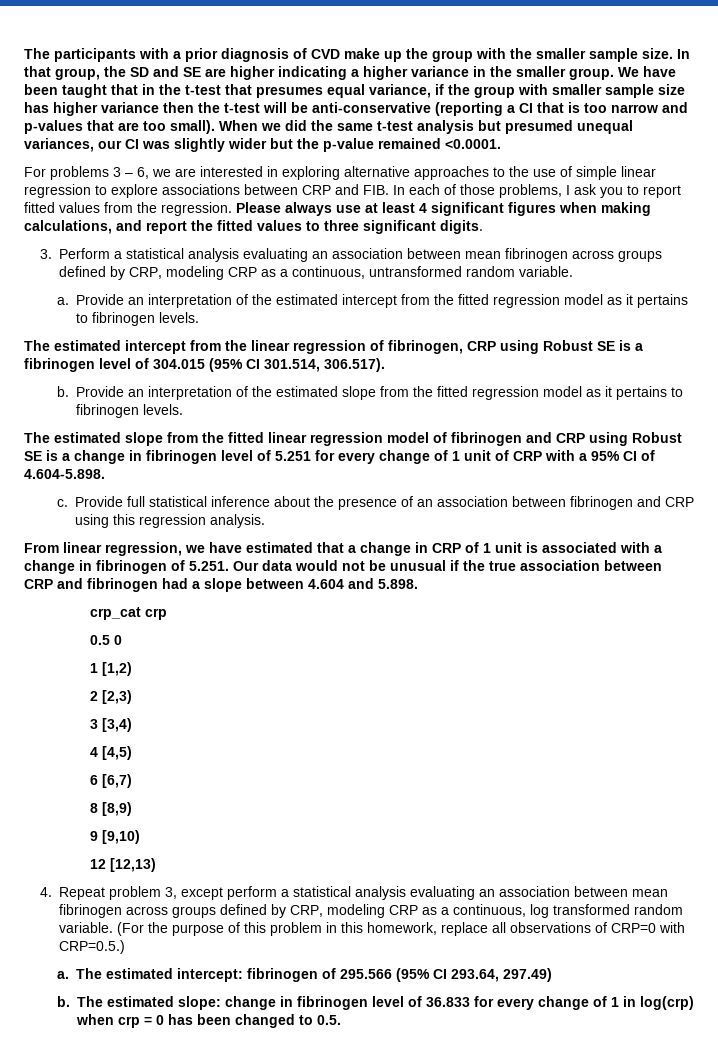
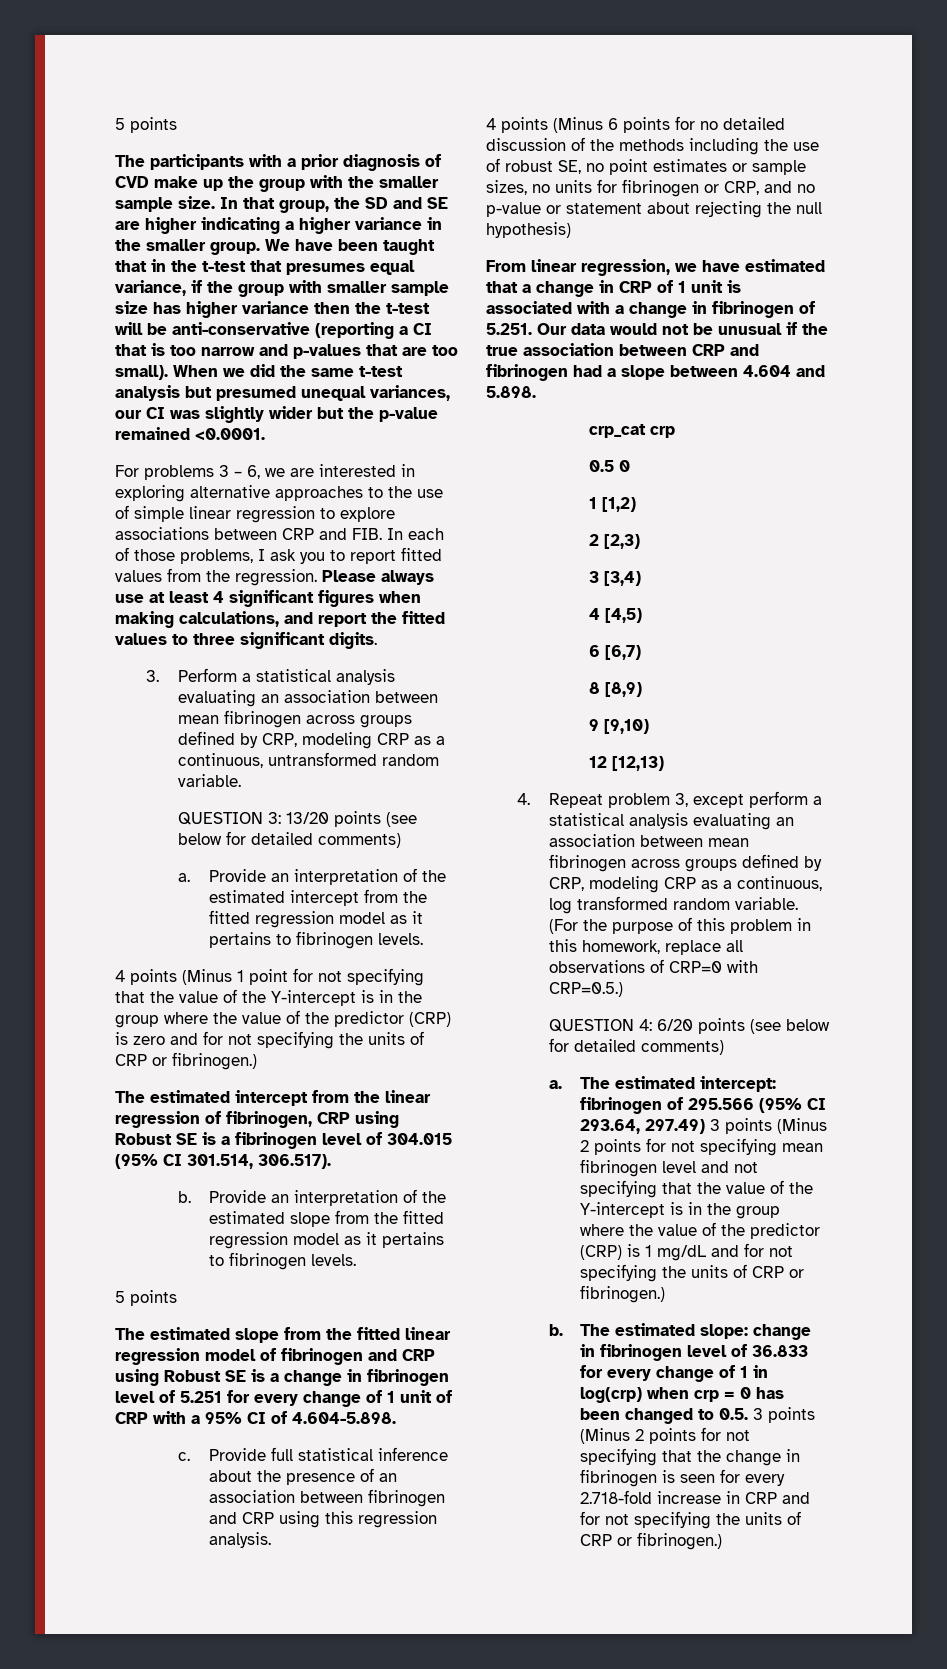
(24, 53) none -> [115,117,177,133] 5 points //
(574, 271) none -> [177,811,417,827] [177,831,401,848] // QUESTION 3: 13/20 points (see below for detailed comments)
(199, 317) none -> [115,968,424,986] [115,989,422,1006] [115,1010,451,1028] [115,1031,424,1049] [115,1052,257,1070] // 4 points (Minus 1 point for not specifying that the value of the Y-intercept is in the group where the value of the predictor (CRP) is zero and for not specifying the units of CRP or fibrinogen.)
(183, 409) none -> [115,1290,177,1306] // 5 points
(265, 521) none -> [486,116,785,133] [486,137,819,155] [486,158,806,175] [486,179,815,197] [486,201,822,218] [486,222,571,238] // 4 points (Minus 6 points for no detailed discussion of the methods including the use of robust SE, no point estimates or sample sizes, no units for fibrinogen or CRP, and no p-value or statement about rejecting the null hypothesis)
(126, 947) none -> [548,1018,830,1034] [548,1038,724,1055] // QUESTION 4: 6/20 points (see below for detailed comments)
(552, 975) none -> [710,1118,828,1134] [580,1138,824,1156] [580,1159,759,1177] [580,1180,814,1198] [580,1202,781,1219] [580,1222,821,1239] [580,1243,794,1261] [580,1264,805,1282] [580,1285,666,1303] 3 points (Minus 2 points for not specifying mean fibrinogen level and not specifying that the value of the Y-intercept is in the group where the value of the predictor (CRP) is 1 mg/dL and for not specifying the units of CRP or fibrinogen.)
(341, 1020) none -> [753,1407,816,1423] [580,1427,751,1444] [580,1448,801,1466] [580,1469,786,1487] [580,1490,811,1504] [580,1511,802,1529] [580,1532,723,1550] 3 points (Minus 2 points for not specifying that the change in fibrinogen is seen for every 2.718-fold increase in CRP and for not specifying the units of CRP or fibrinogen.)

